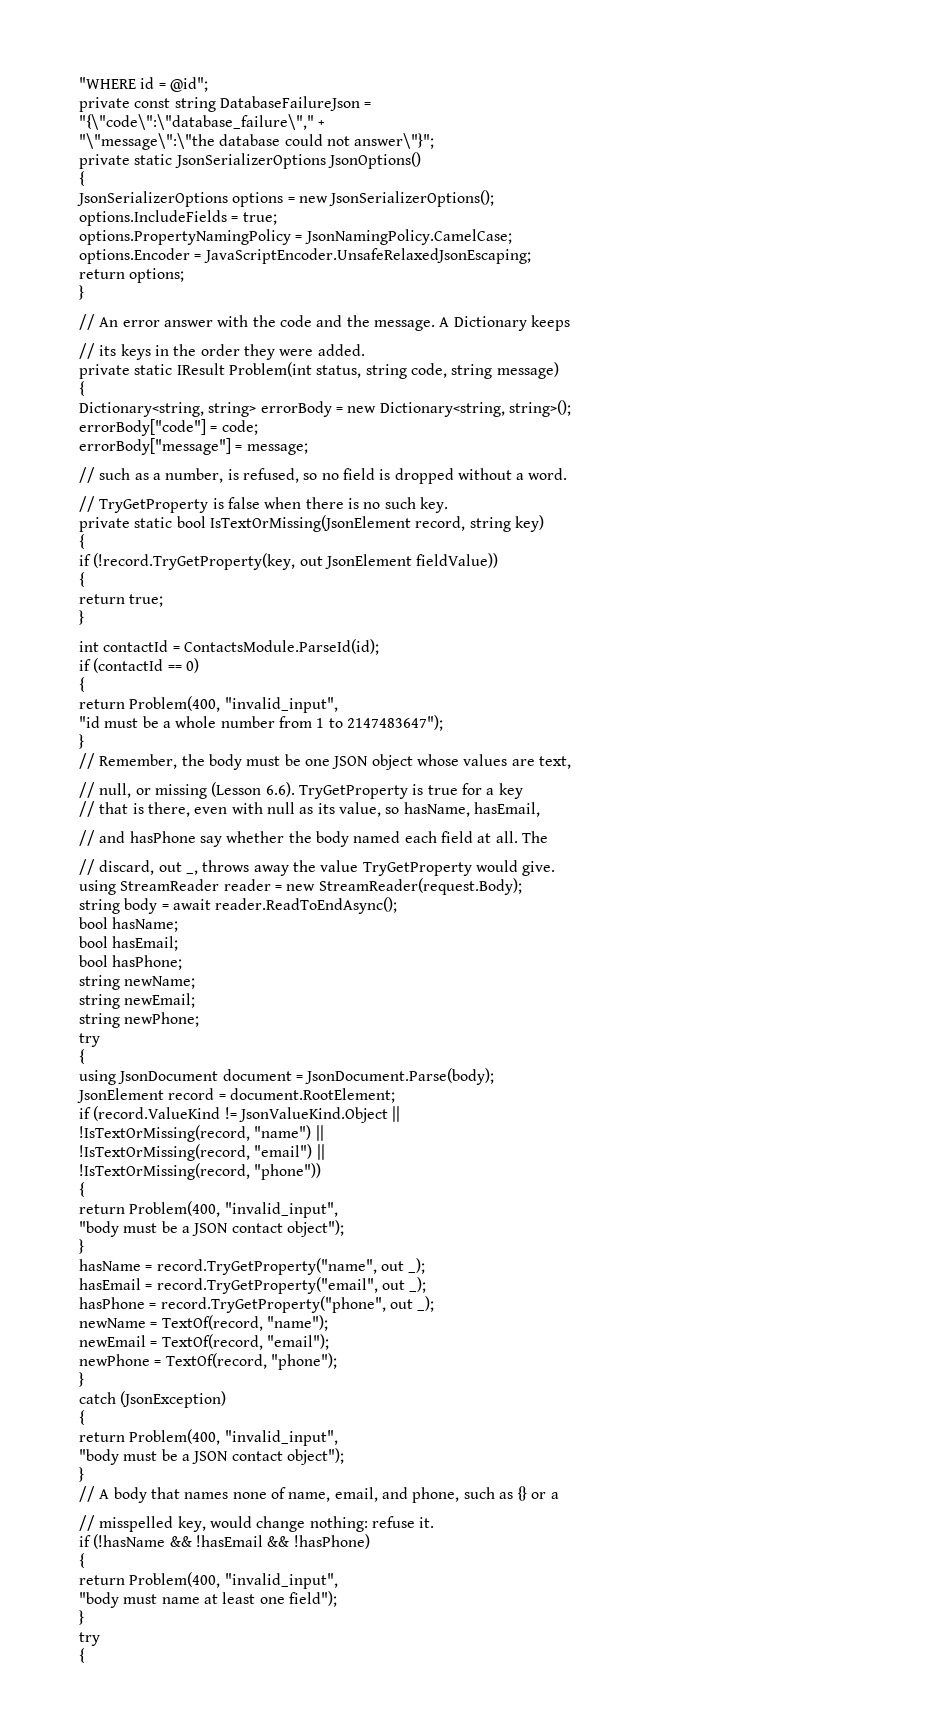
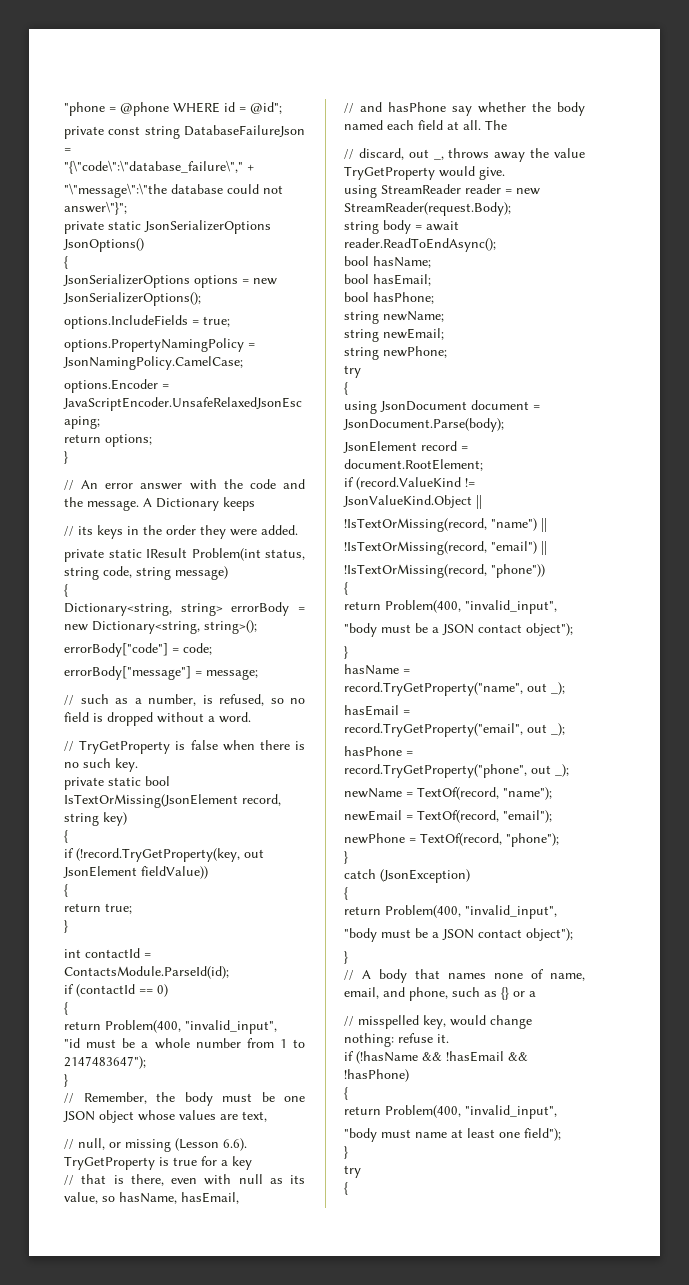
[79,77,136,89] "WHERE -> [64,102,220,116] "phone = @phone WHERE

